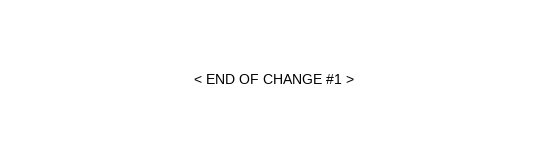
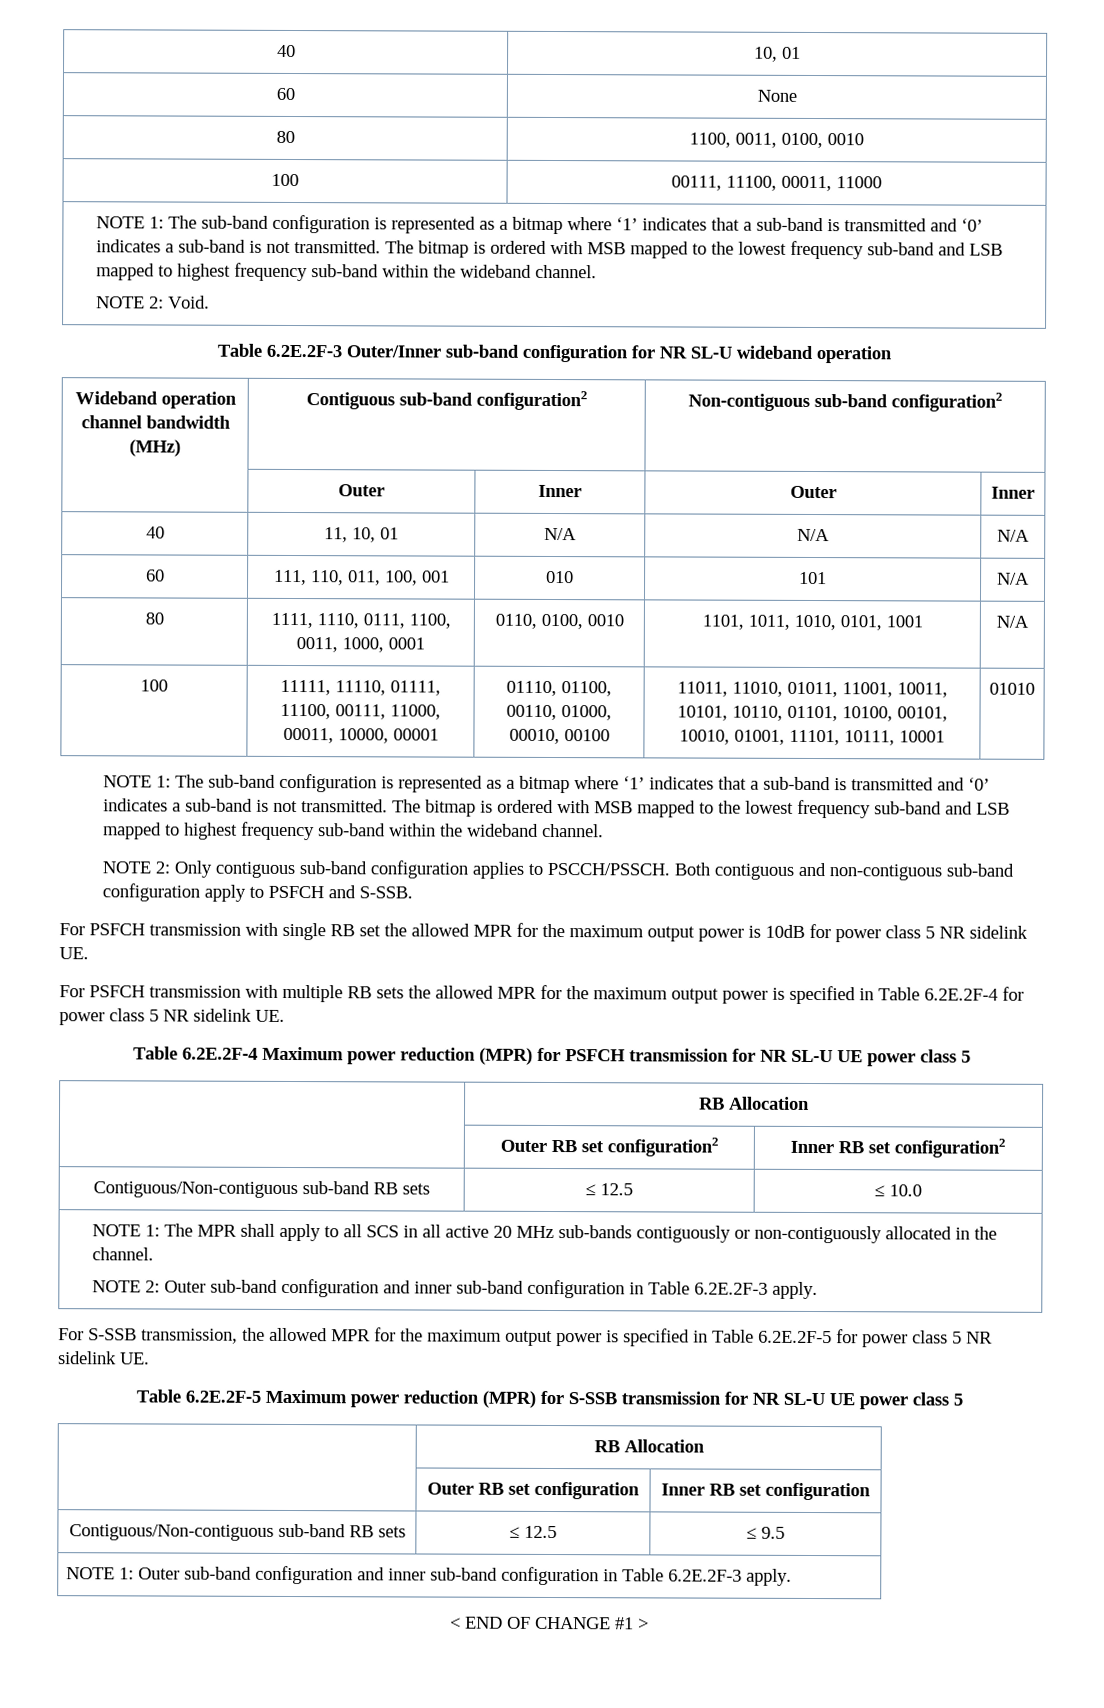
(194, 79) none -> [276,44,296,58] [754,46,801,62] [275,87,295,101] [756,89,797,102] [275,130,295,144] [689,132,864,149] [271,173,299,187] [671,175,882,192] [96,214,984,235] [96,239,1004,260] [96,262,598,282] [96,295,211,309] [216,343,892,364] [74,391,237,409] [80,415,231,429] [129,439,181,457] [305,390,588,411] [687,392,1003,412] [338,484,385,497] [538,484,582,498] [789,485,837,499] [991,486,1035,499] [145,526,165,539] [324,527,399,543] [544,527,577,541] [797,528,830,542] [997,529,1030,542] [145,569,165,582] [273,569,450,586] [546,570,574,584] [799,571,827,585] [997,572,1030,585] [144,612,164,625] [270,612,451,629] [296,637,425,653] [494,613,624,630] [701,614,923,631] [996,615,1029,628] [140,679,168,692] [280,679,441,696] [280,703,441,720] [282,727,439,744] [506,680,612,697] [506,704,612,721] [508,728,610,745] [676,681,948,698] [676,705,948,722] [679,729,945,746] [989,682,1035,695] [102,773,990,794] [102,798,1010,819] [102,821,604,841] [101,860,1014,881] [101,883,413,902] [59,922,1028,943] [59,947,89,960] [59,984,1024,1005] [59,1008,285,1026] [132,1046,971,1067] [699,1096,810,1110] [499,1137,719,1157] [790,1138,1006,1158] [93,1181,430,1199] [585,1183,633,1196] [874,1184,922,1197] [92,1223,998,1244] [92,1247,155,1261] [92,1278,819,1300] [58,1327,993,1348] [58,1351,150,1365] [136,1389,963,1410] [593,1439,705,1453] [427,1481,640,1500] [661,1482,871,1501] [68,1523,406,1541] [509,1525,557,1539] [746,1526,785,1539] [65,1565,792,1586] 40 | 10, 01 // 60 | None // 80 | 1100, 0011, 0100, 0010 // 100 | 00111, 11100, 00011, 11000 // NOTE 1: The sub-band configuration is represented as a bitmap where ‘1’ indicates that a sub-band is transmitted and ‘0’ indicates a sub-band is not transmitted. The bitmap is ordered with MSB mapped to the lowest frequency sub-band and LSB mapped to highest frequency sub-band within the wideband channel. // NOTE 2: Void. // Table 6.2E.2F-3 Outer/Inner sub-band configuration for NR SL-U wideband operation // Wideband operation channel bandwidth (MHz) | Contiguous sub-band configuration2 | Non-contiguous sub-band configuration2 // | Outer | Inner | Outer | Inner // 40 | 11, 10, 01 | N/A | N/A | N/A // 60 | 111, 110, 011, 100, 001 | 010 | 101 | N/A // 80 | 1111, 1110, 0111, 1100, 0011, 1000, 0001 | 0110, 0100, 0010 | 1101, 1011, 1010, 0101, 1001 | N/A // 100 | 11111, 11110, 01111, 11100, 00111, 11000, 00011, 10000, 00001 | 01110, 01100, 00110, 01000, 00010, 00100 | 11011, 11010, 01011, 11001, 10011, 10101, 10110, 01101, 10100, 00101, 10010, 01001, 11101, 10111, 10001 | 01010 // NOTE 1: The sub-band configuration is represented as a bitmap where ‘1’ indicates that a sub-band is transmitted and ‘0’ indicates a sub-band is not transmitted. The bitmap is ordered with MSB mapped to the lowest frequency sub-band and LSB mapped to highest frequency sub-band within the wideband channel. // NOTE 2: Only contiguous sub-band configuration applies to PSCCH/PSSCH. Both contiguous and non-contiguous sub-band configuration apply to PSFCH and S-SSB. // For PSFCH transmission with single RB set the allowed MPR for the maximum output power is 10dB for power class 5 NR sidelink UE. // For PSFCH transmission with multiple RB sets the allowed MPR for the maximum output power is specified in Table 6.2E.2F-4 for power class 5 NR sidelink UE. // Table 6.2E.2F-4 Maximum power reduction (MPR) for PSFCH transmission for NR SL-U UE power class 5 // | RB Allocation // | Outer RB set configuration2 | Inner RB set configuration2 // Contiguous/Non-contiguous sub-band RB sets | ≤ 12.5 | ≤ 10.0 // NOTE 1: The MPR shall apply to all SCS in all active 20 MHz sub-bands contiguously or non-contiguously allocated in the channel. // NOTE 2: Outer sub-band configuration and inner sub-band configuration in Table 6.2E.2F-3 apply. // For S-SSB transmission, the allowed MPR for the maximum output power is specified in Table 6.2E.2F-5 for power class 5 NR sidelink UE. // Table 6.2E.2F-5 Maximum power reduction (MPR) for S-SSB transmission for NR SL-U UE power class 5 // | RB Allocation // | Outer RB set configuration | Inner RB set configuration // Contiguous/Non-contiguous sub-band RB sets | ≤ 12.5 | ≤ 9.5 // NOTE 1: Outer sub-band configuration and inner sub-band configuration in Table 6.2E.2F-3 apply. //

